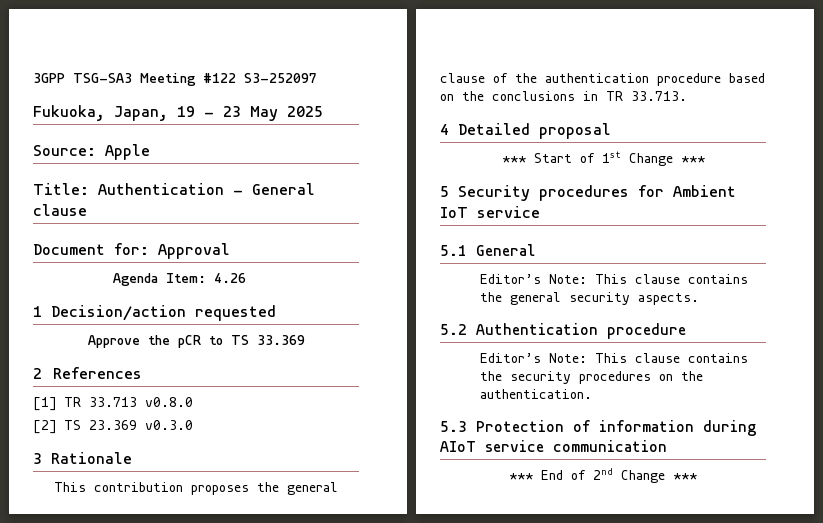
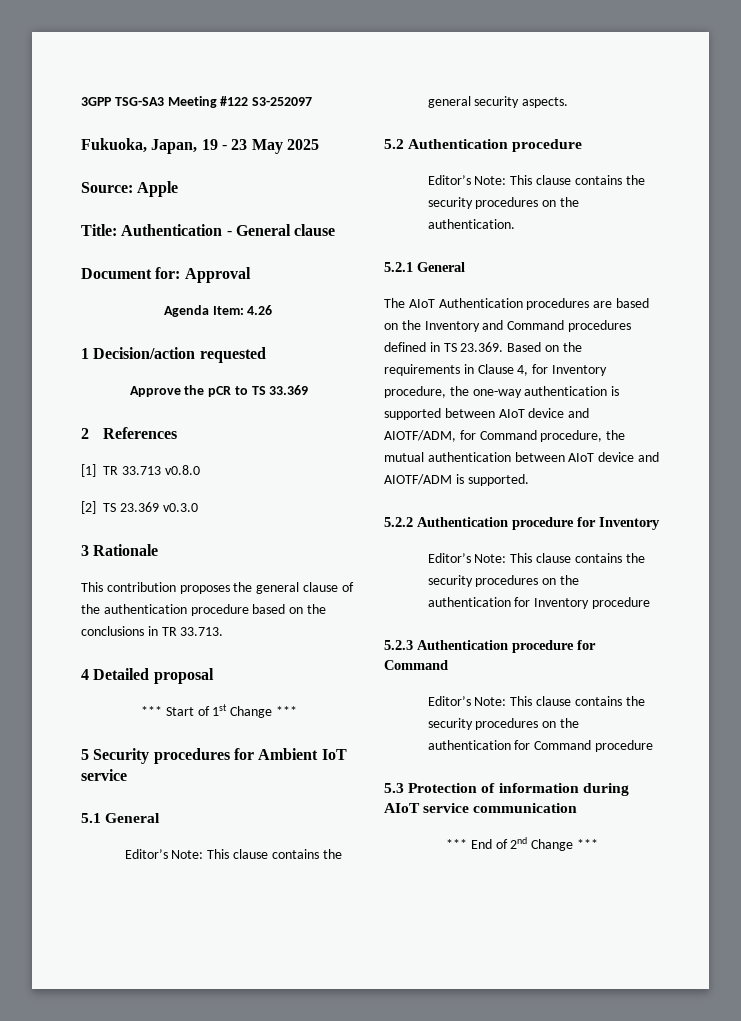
(593, 394) none -> [384,262,465,272] [384,298,649,310] [384,320,631,332] [384,342,582,352] [384,364,607,376] [384,386,620,398] [384,408,590,420] [384,430,626,442] [384,452,659,462] [384,474,529,486] [384,517,660,530] [427,553,645,563] [427,575,579,587] [427,597,650,609] [384,640,596,653] [384,660,448,670] [427,696,645,706] [427,718,579,730] [427,740,653,752] // 5.2.1 General // The AIoT Authentication procedures are based on the Inventory and Command procedures defined in TS 23.369. Based on the requirements in Clause 4, for Inventory procedure, the one-way authentication is supported between AIoT device and AIOTF/ADM, for Command procedure, the mutual authentication between AIoT device and AIOTF/ADM is supported. // 5.2.2 Authentication procedure for Inventory // Editor’s Note: This clause contains the security procedures on the authentication for Inventory procedure // 5.2.3 Authentication procedure for Command // Editor’s Note: This clause contains the security procedures on the authentication for Command procedure

